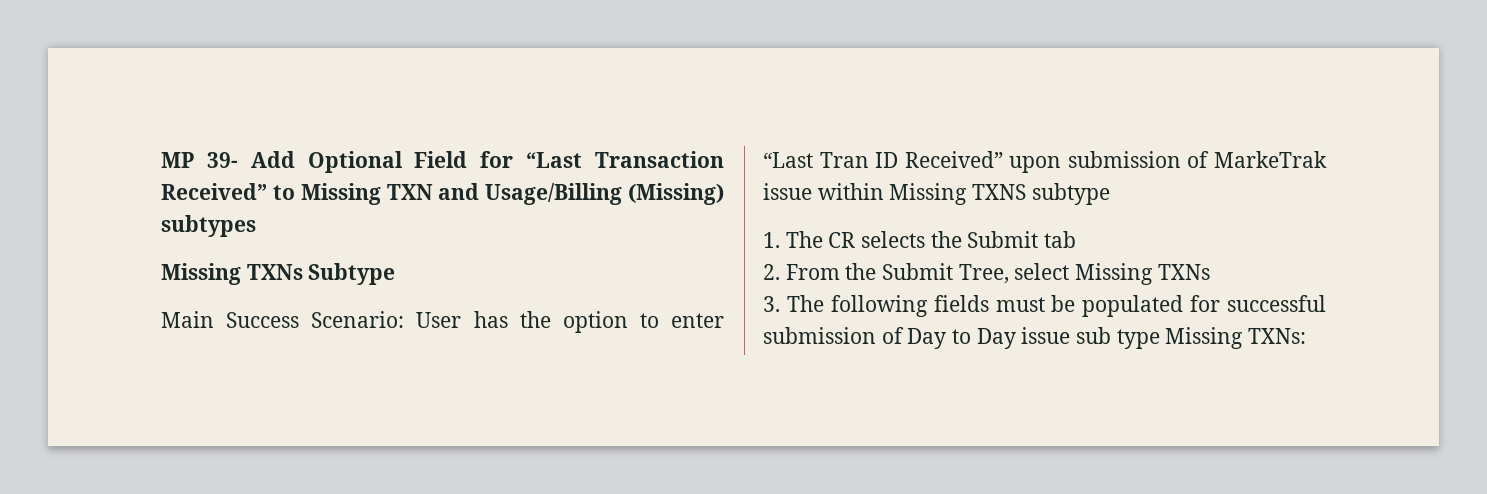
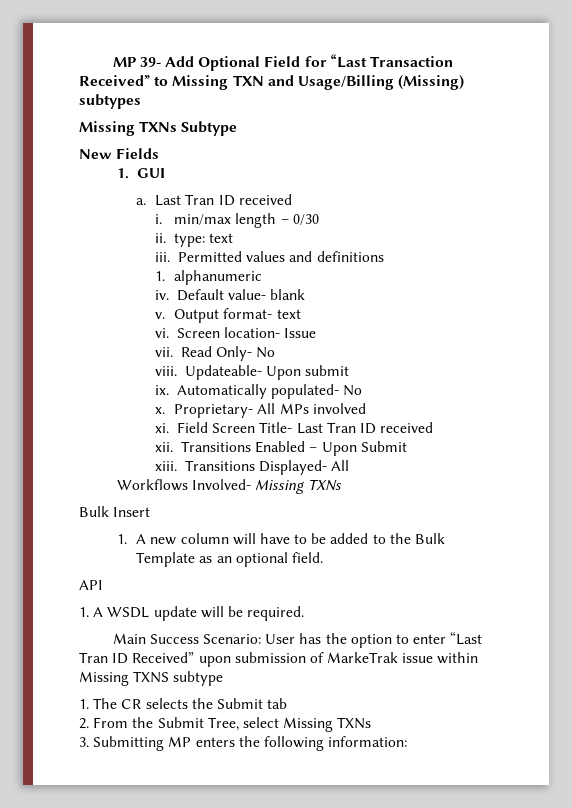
(396, 274) none -> [79,148,160,159] [117,168,165,179] [136,194,292,206] [155,213,319,228] [155,233,234,247] [155,251,384,262] [155,270,263,285] [155,289,306,301] [155,308,301,323] [155,327,317,338] [155,346,276,361] [155,365,350,380] [155,384,363,399] [155,403,366,418] [155,422,434,434] [155,441,407,456] [155,460,350,475] [117,479,342,494] [79,506,151,517] [117,533,446,545] [136,552,323,567] [79,580,103,590] [79,606,305,621] // New Fields // 1. GUI // a. Last Tran ID received // i. min/max length – 0/30 // ii. type: text // iii. Permitted values and definitions // 1. alphanumeric // iv. Default value- blank // v. Output format- text // vi. Screen location- Issue // vii. Read Only- No // viii. Updateable- Upon submit // ix. Automatically populated- No // x. Proprietary- All MPs involved // xi. Field Screen Title- Last Tran ID received // xii. Transitions Enabled – Upon Submit // xiii. Transitions Displayed- All // Workflows Involved- Missing TXNs // Bulk Insert // 1. A new column will have to be added to the Bulk Template as an optional field. // API // 1. A WSDL update will be required.
[786,295,1326,317] [763,327,1307,349] The following fields must be populated for successful submission of Day to Day issue sub type Missing TXNs: -> [93,736,408,751] Submitting MP enters the following information:

